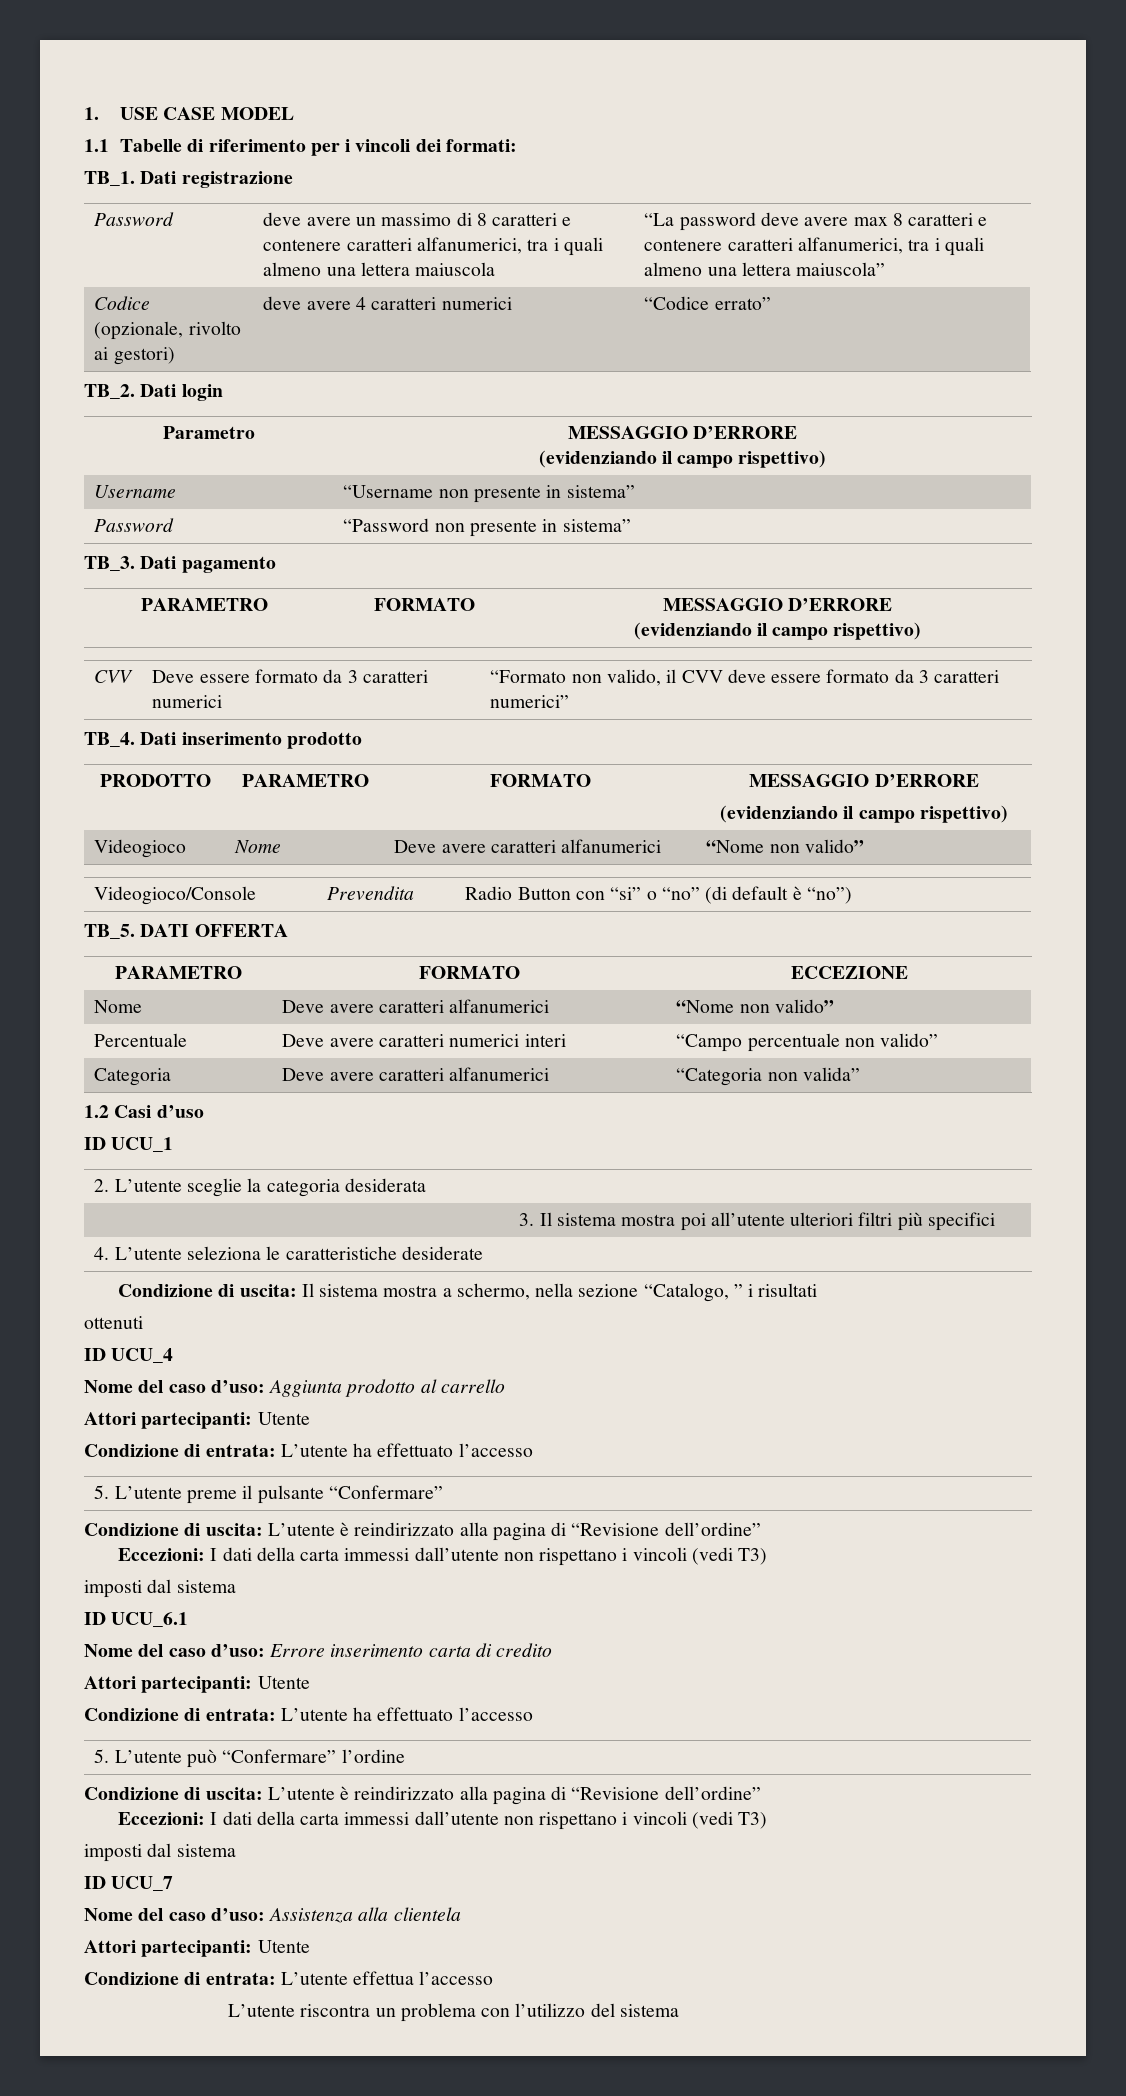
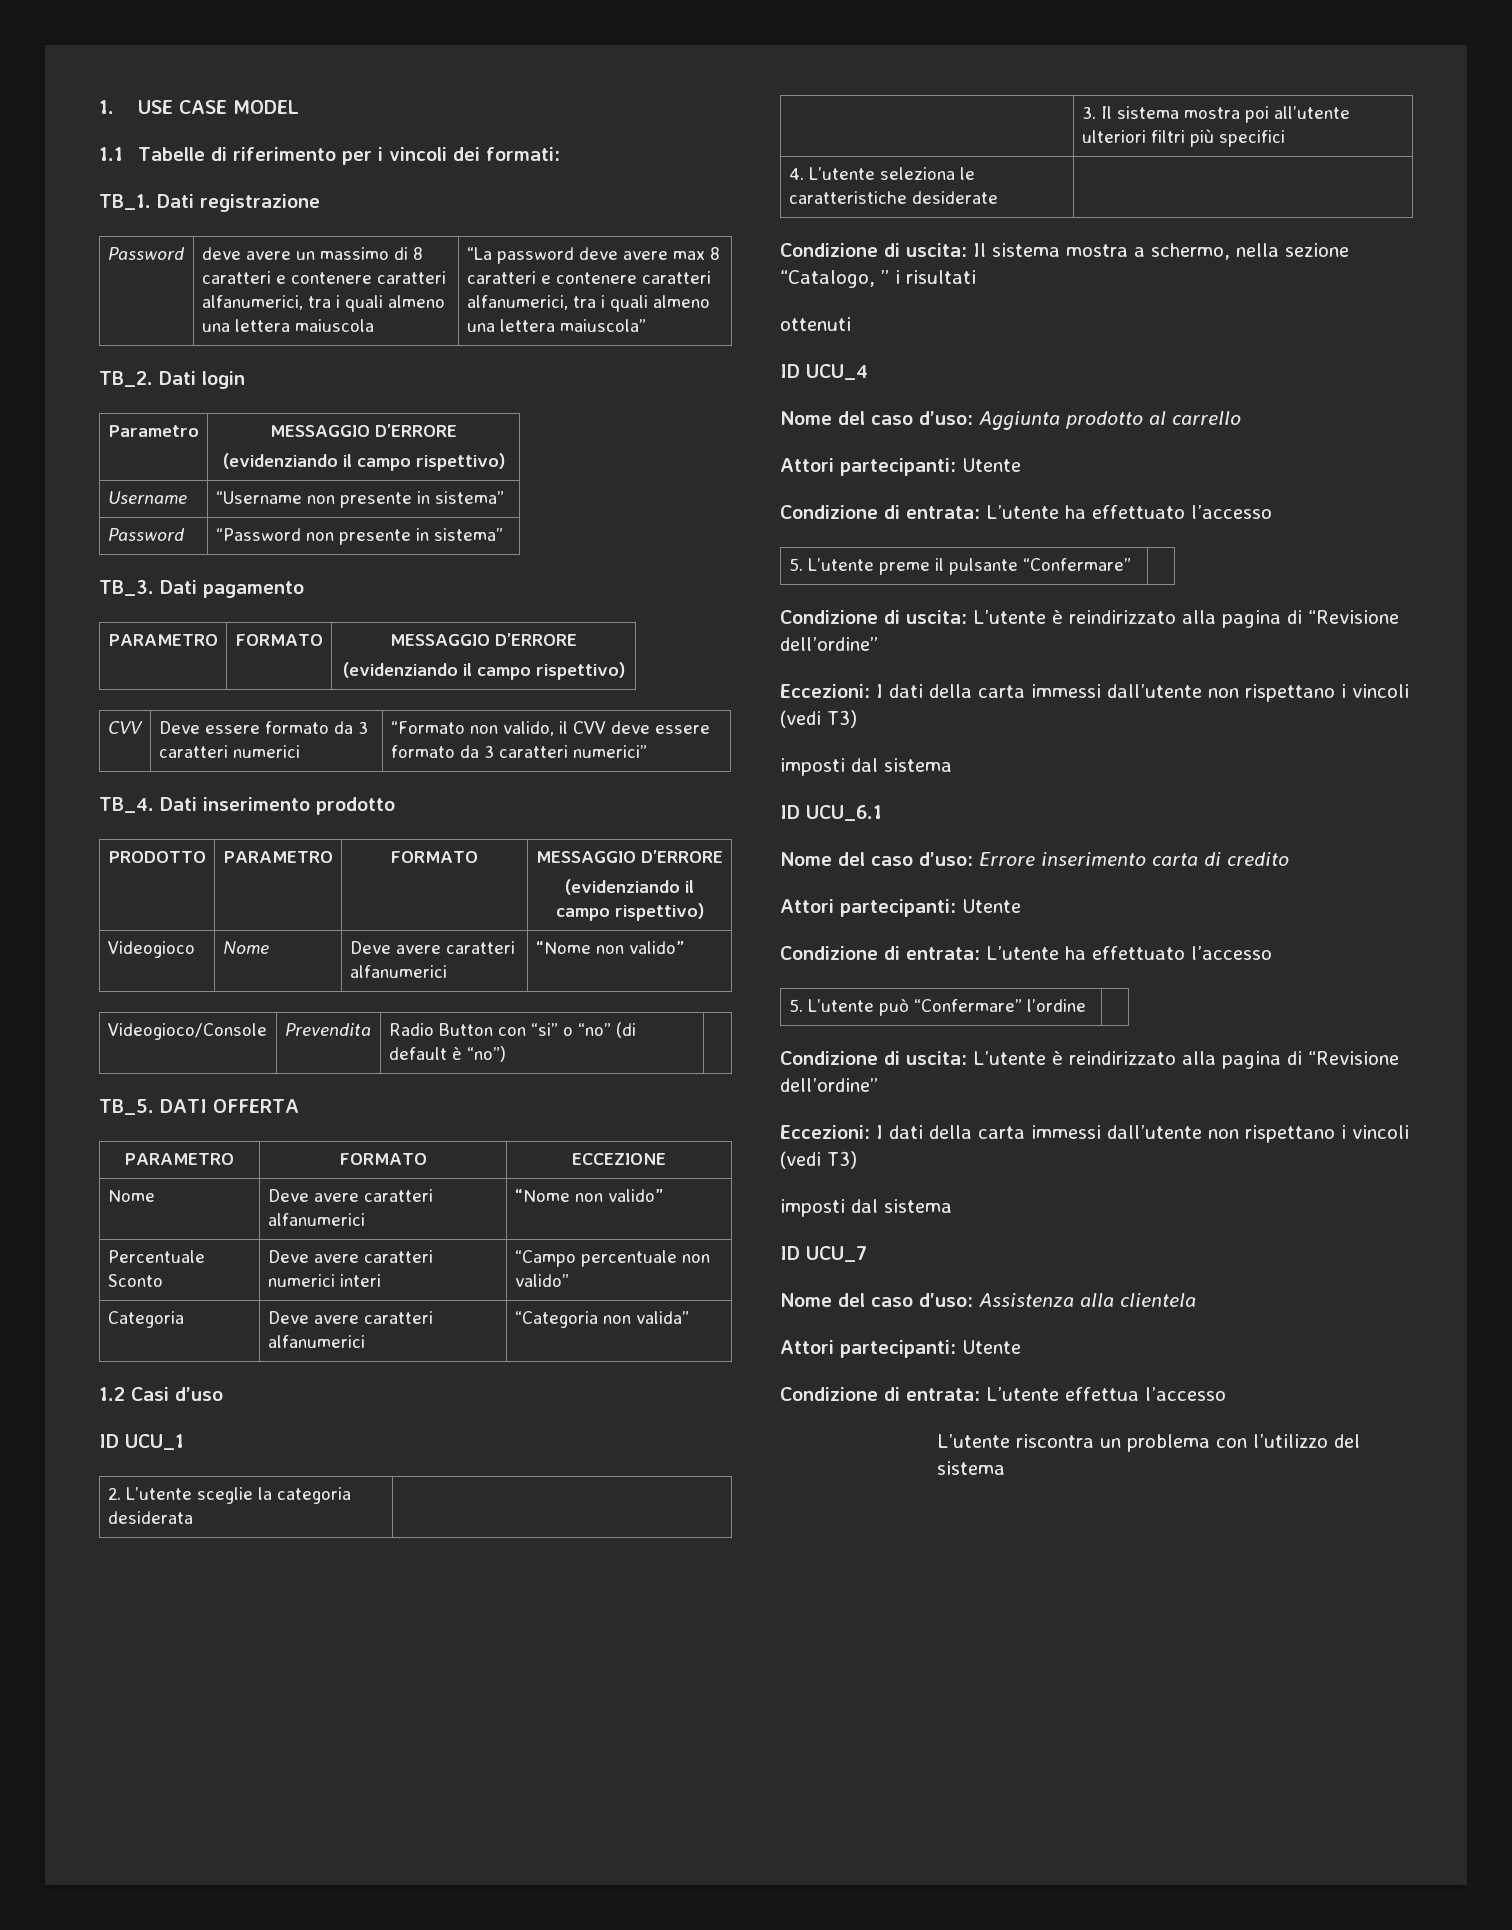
[94,296,151,310] [94,321,241,340] [94,347,175,365] [263,296,512,310] [644,296,771,310] // Codice (opzionale, rivolto ai gestori) | deve avere 4 caratteri numerici | “Codice errato” -> (646, 325) none
(188, 1040) none -> [107,1274,163,1287] Sconto

